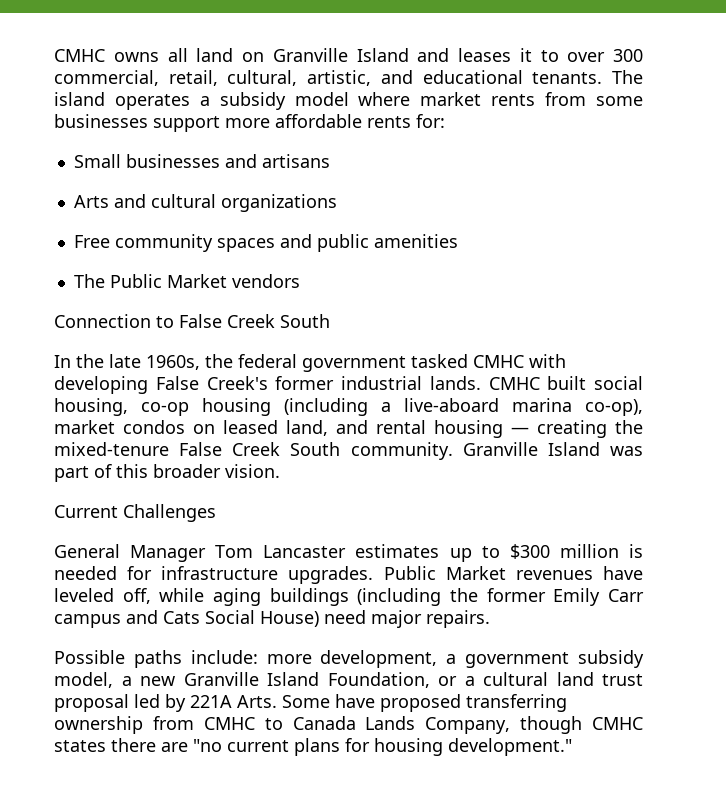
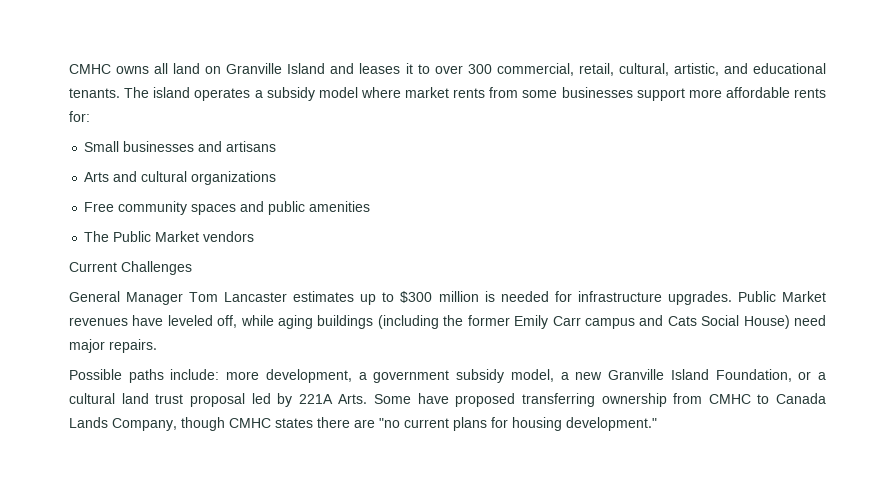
[54,314,330,328] [54,354,566,372] [54,376,643,394] [54,398,643,416] [54,420,643,438] [54,442,643,460] [54,464,280,482] // Connection to False Creek South // In the late 1960s, the federal government tasked CMHC with developing False Creek's former industrial lands. CMHC built social housing, co-op housing (including a live-aboard marina co-op), market condos on leased land, and rental housing — creating the mixed-tenure False Creek South community. Granville Island was part of this broader vision. -> (255, 236) none

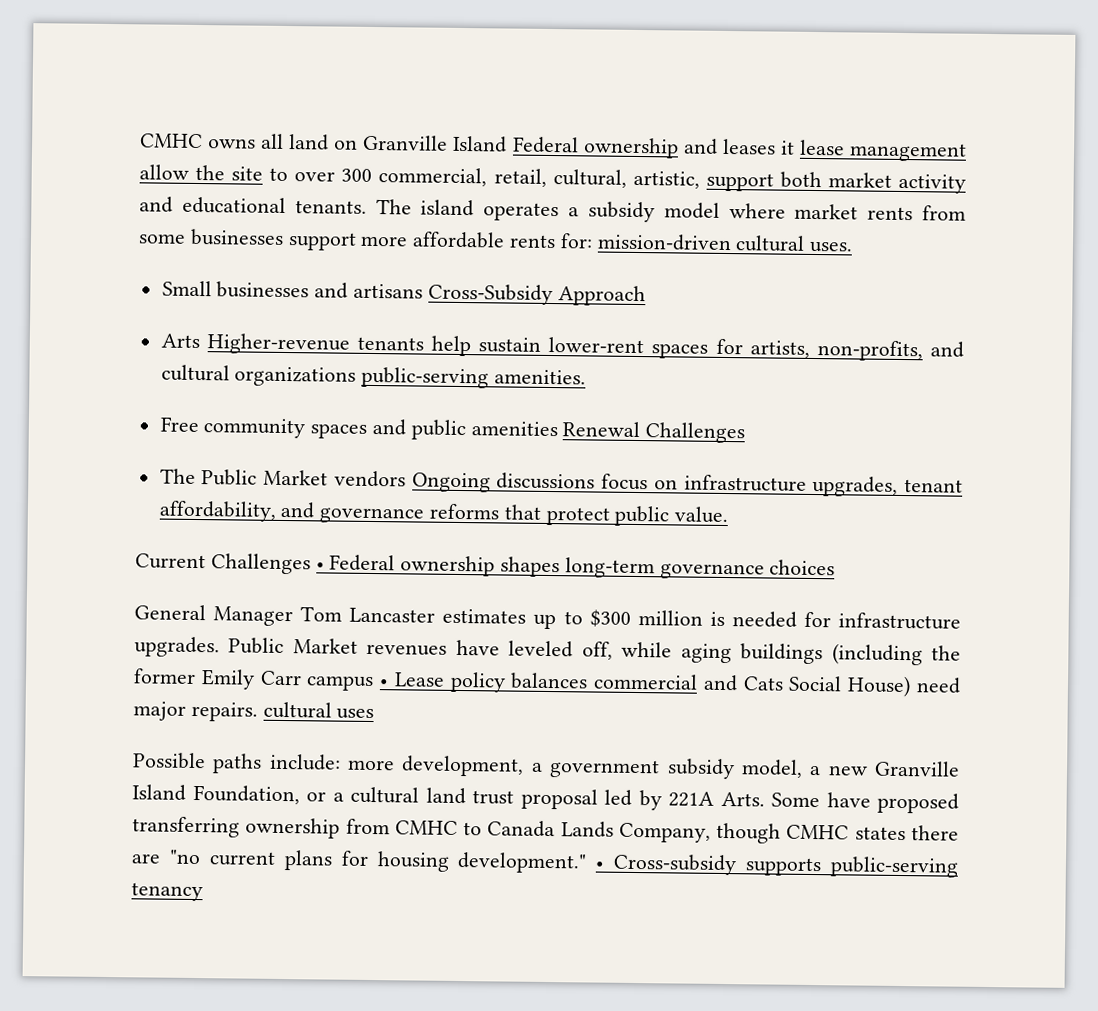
(326, 68) none -> [512,136,679,159] Federal ownership
(413, 68) none -> [798,139,968,162] [139,164,264,181] lease management allow the site
(719, 69) none -> [705,171,967,194] support both market activity
(90, 116) none -> [596,233,854,253] mission-driven cultural uses.
(277, 146) none -> [427,283,646,307] Cross-Subsidy Approach
(110, 177) none -> [206,333,923,362] Higher-revenue tenants help sustain lower-rent spaces for artists, non-profits,
(277, 178) none -> [361,366,587,389] public-serving amenities.
(371, 206) none -> [562,421,746,444] Renewal Challenges
[69,261,192,275] // Current Challenges -> [411,472,964,497] [158,500,729,527] [135,553,836,580] Ongoing discussions focus on infrastructure upgrades, tenant affordability, and governance reforms that protect public value. // Current Challenges • Federal ownership shapes long-term governance choices
(635, 323) none -> [379,671,699,693] • Lease policy balances commercial
(157, 346) none -> [262,701,375,720] cultural uses
(657, 424) none -> [595,853,959,878] [131,882,203,902] • Cross-subsidy supports public-serving tenancy

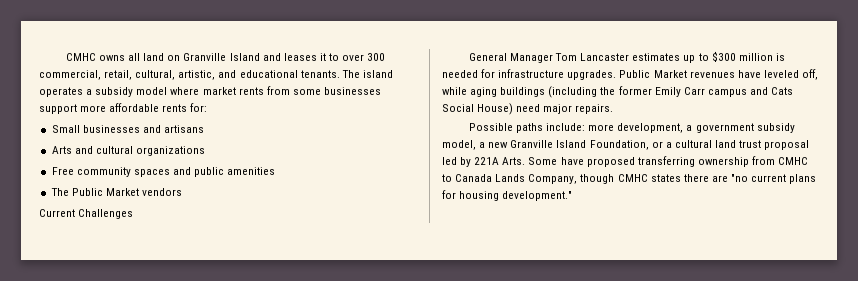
[512,136,679,159] Federal ownership -> (260, 57) none
[798,139,968,162] [139,164,264,181] lease management allow the site -> (326, 57) none
[705,171,967,194] support both market activity -> (216, 75) none
[596,233,854,253] mission-driven cultural uses. -> (208, 107) none
[427,283,646,307] Cross-Subsidy Approach -> (204, 129) none
[206,333,923,362] Higher-revenue tenants help sustain lower-rent spaces for artists, non-profits, -> (72, 150) none
[361,366,587,389] public-serving amenities. -> (205, 151) none
[562,421,746,444] Renewal Challenges -> (276, 171) none
[411,472,964,497] [158,500,729,527] [135,553,836,580] Ongoing discussions focus on infrastructure upgrades, tenant affordability, and governance reforms that protect public value. // Current Challenges • Federal ownership shapes long-term governance choices -> [39,209,134,219] // Current Challenges
[379,671,699,693] • Lease policy balances commercial -> (747, 93) none
[262,701,375,720] cultural uses -> (614, 109) none
[595,853,959,878] [131,882,203,902] • Cross-subsidy supports public-serving tenancy -> (573, 196) none

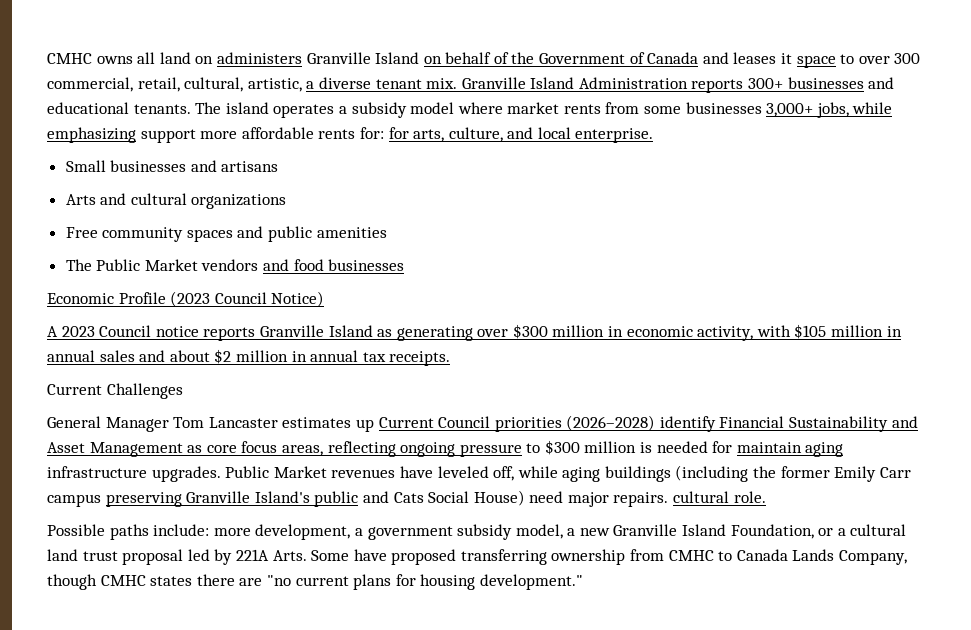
[183,53,260,61] Granville Island -> [216,52,699,64] administers Granville Island on behalf of the Government of Canada
(326, 57) none -> [796,55,836,68] space
(216, 75) none -> [306,77,864,93] a diverse tenant mix. Granville Island Administration reports 300+ businesses
(381, 91) none -> [766,102,893,118] [47,127,136,143] 3,000+ jobs, while emphasizing
(208, 107) none -> [388,127,654,143] for arts, culture, and local enterprise.
(182, 192) none -> [263,259,405,271] [47,291,325,307] [47,324,902,341] [47,349,451,366] and food businesses // Economic Profile (2023 Council Notice) // A 2023 Council notice reports Granville Island as generating over $300 million in economic activity, with $105 million in annual sales and about $2 million in annual tax receipts.
(696, 59) none -> [378,415,918,432] [47,441,522,457] Current Council priorities (2026–2028) identify Financial Sustainability and Asset Management as core focus areas, reflecting ongoing pressure
(496, 73) none -> [736,442,844,457] maintain aging
(747, 93) none -> [105,491,359,507] preserving Granville Island's public
(614, 109) none -> [673,491,766,503] cultural role.

